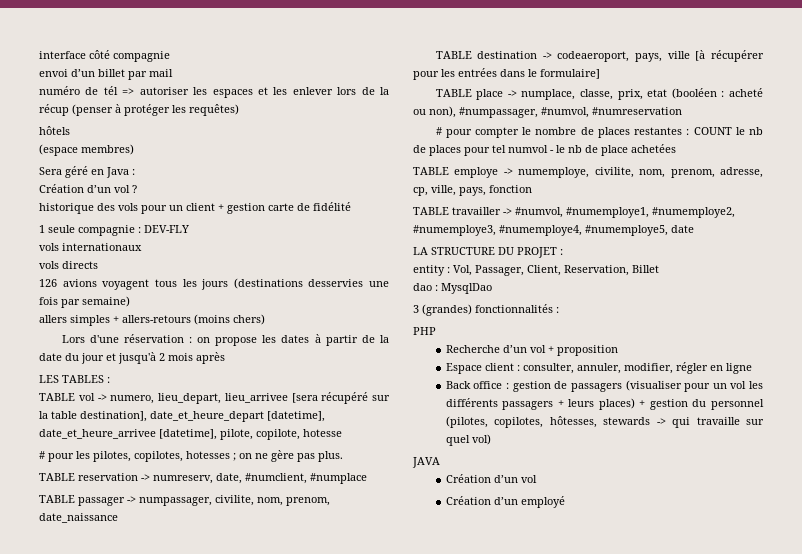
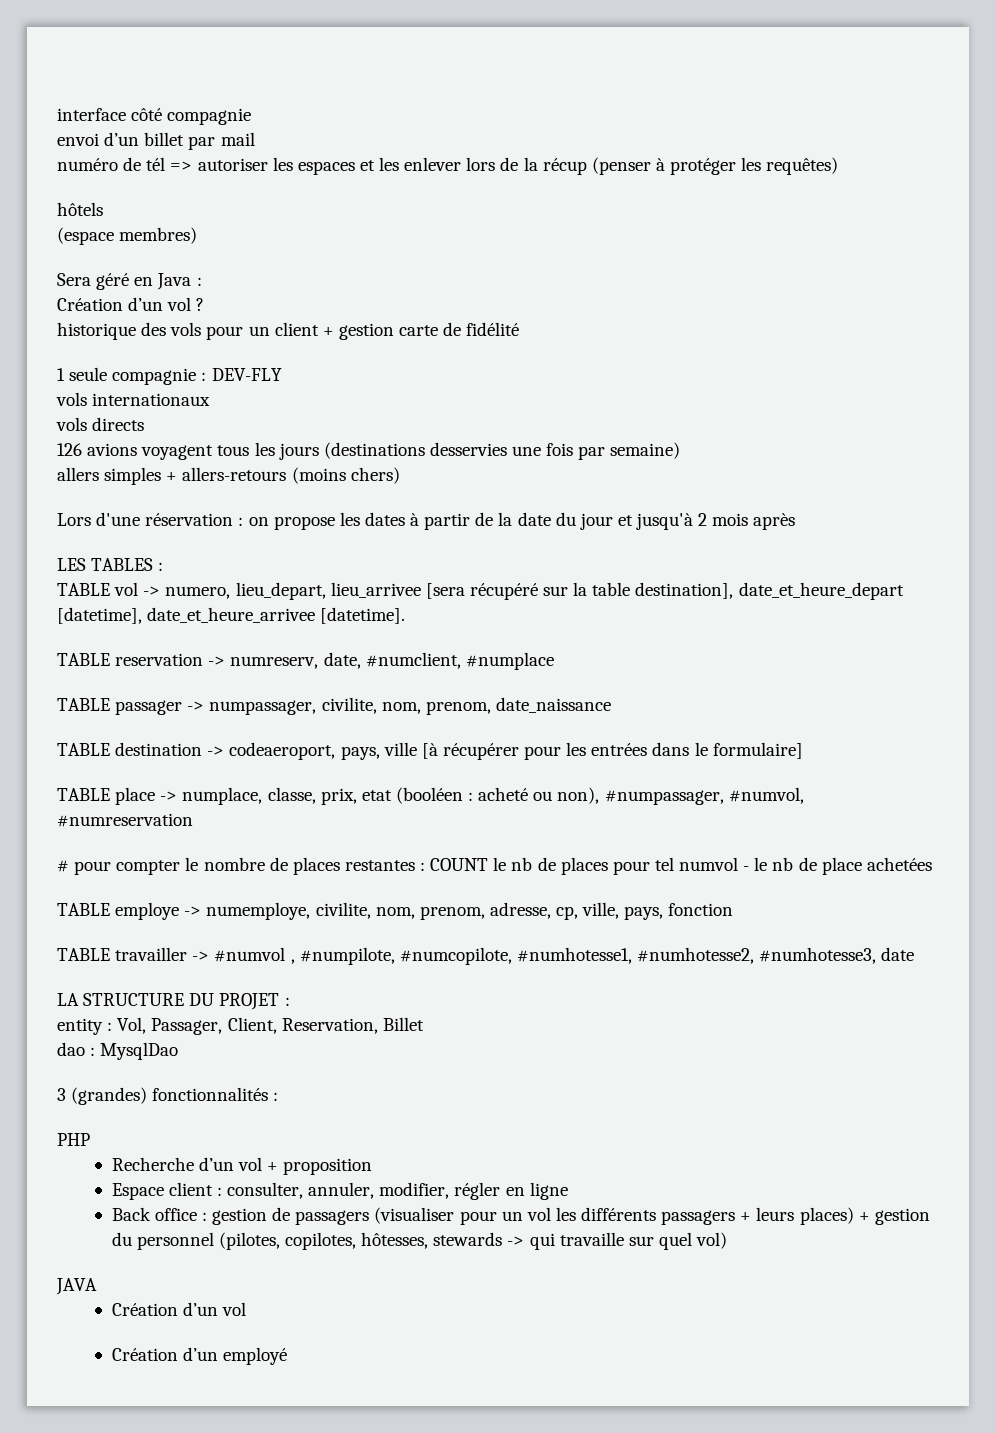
[159,429,342,440] [39,450,343,462] [datetime], pilote, copilote, hotesse // # pour les pilotes, copilotes, hotesses ; on ne gère pas plus. -> [320,607,406,624] [datetime].
[515,207,735,218] [413,225,668,236] #numvol, #numemploye1, #numemploye2, #numemploye3, #numemploye4, #numemploye5, -> [214,947,877,965] #numvol , #numpilote, #numcopilote, #numhotesse1, #numhotesse2, #numhotesse3,

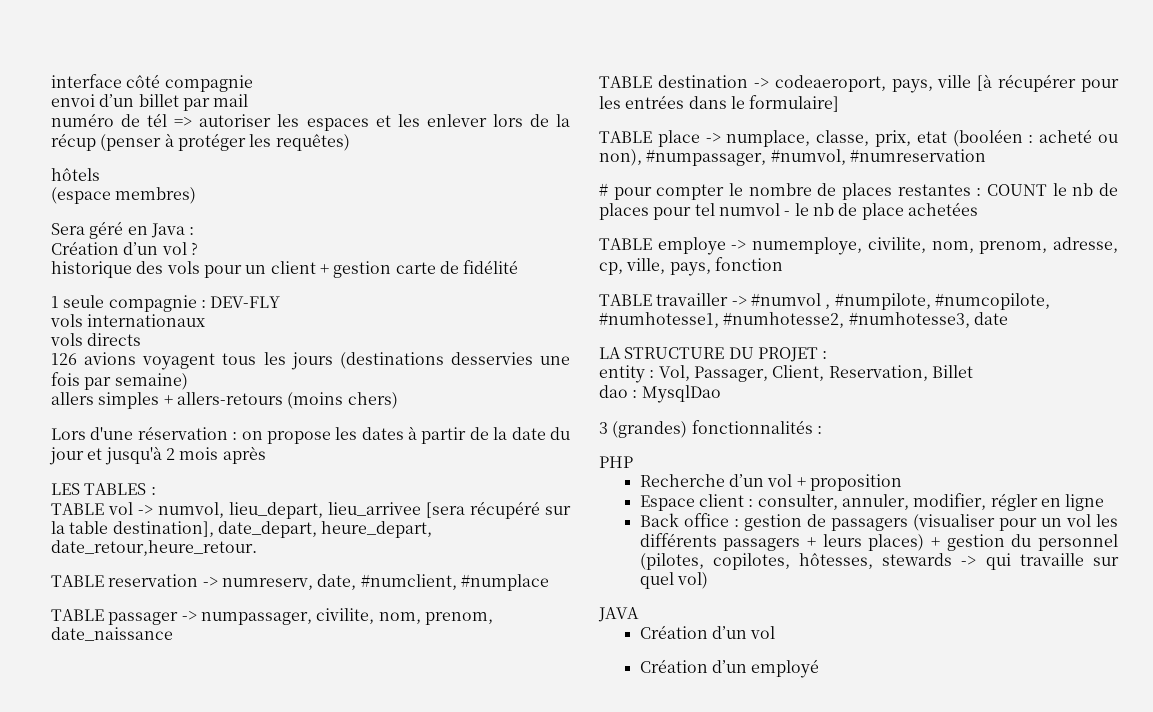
[165,586,231,599] numero, -> [158,502,224,518] numvol,
[738,582,904,600] [57,607,406,624] date_et_heure_depart [datetime], date_et_heure_arrivee [datetime]. -> [217,521,433,538] [51,540,257,556] date_depart, heure_depart, date_retour,heure_retour.

